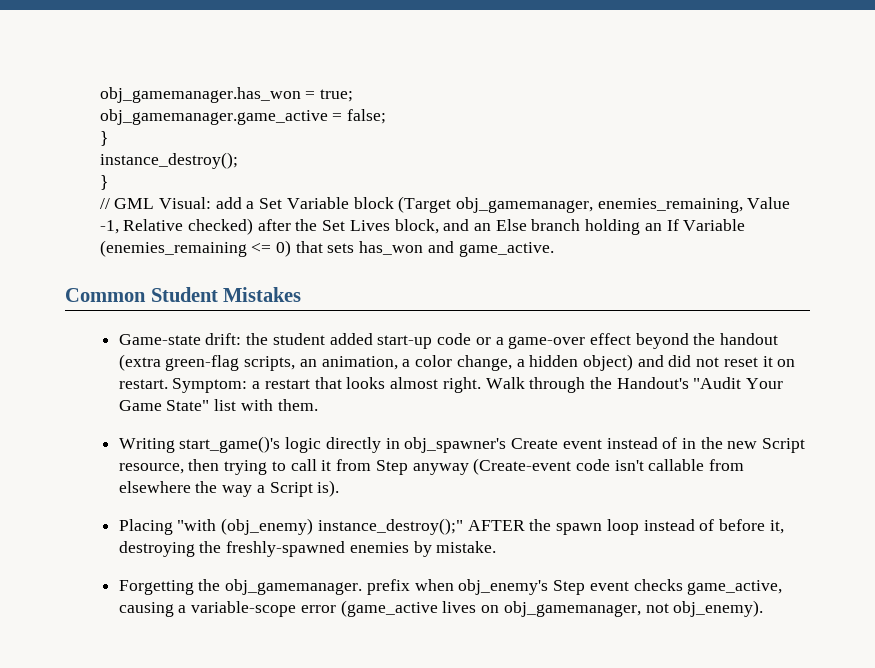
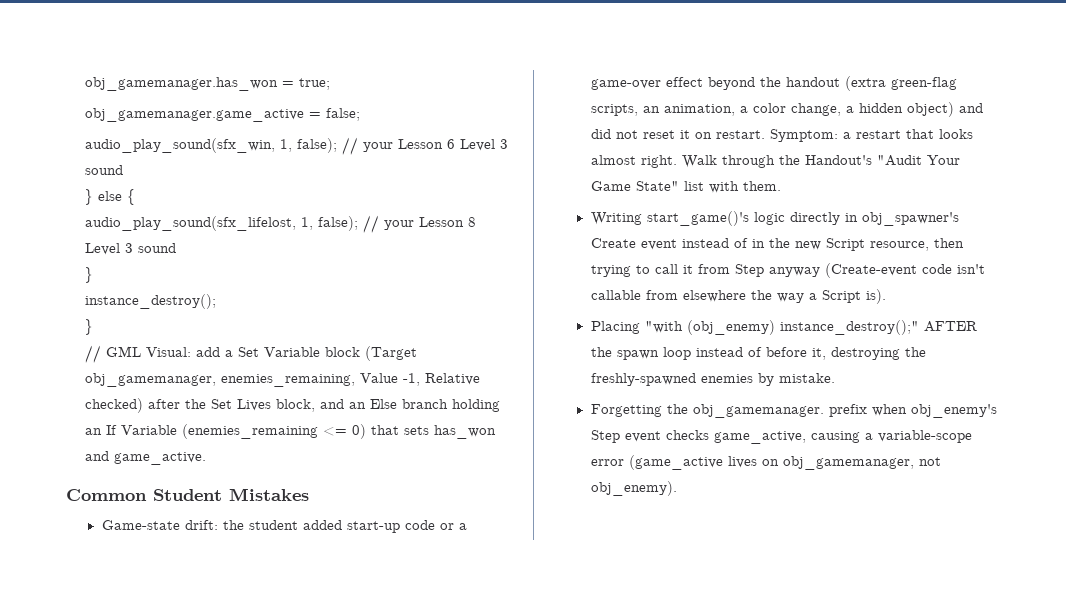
(386, 116) none -> [85,137,509,155] [85,165,124,175] [85,189,136,205] [85,215,477,233] [85,243,177,255] // audio_play_sound(sfx_win, 1, false); // your Lesson 6 Level 3 sound // } else { // audio_play_sound(sfx_lifelost, 1, false); // your Lesson 8 Level 3 sound

